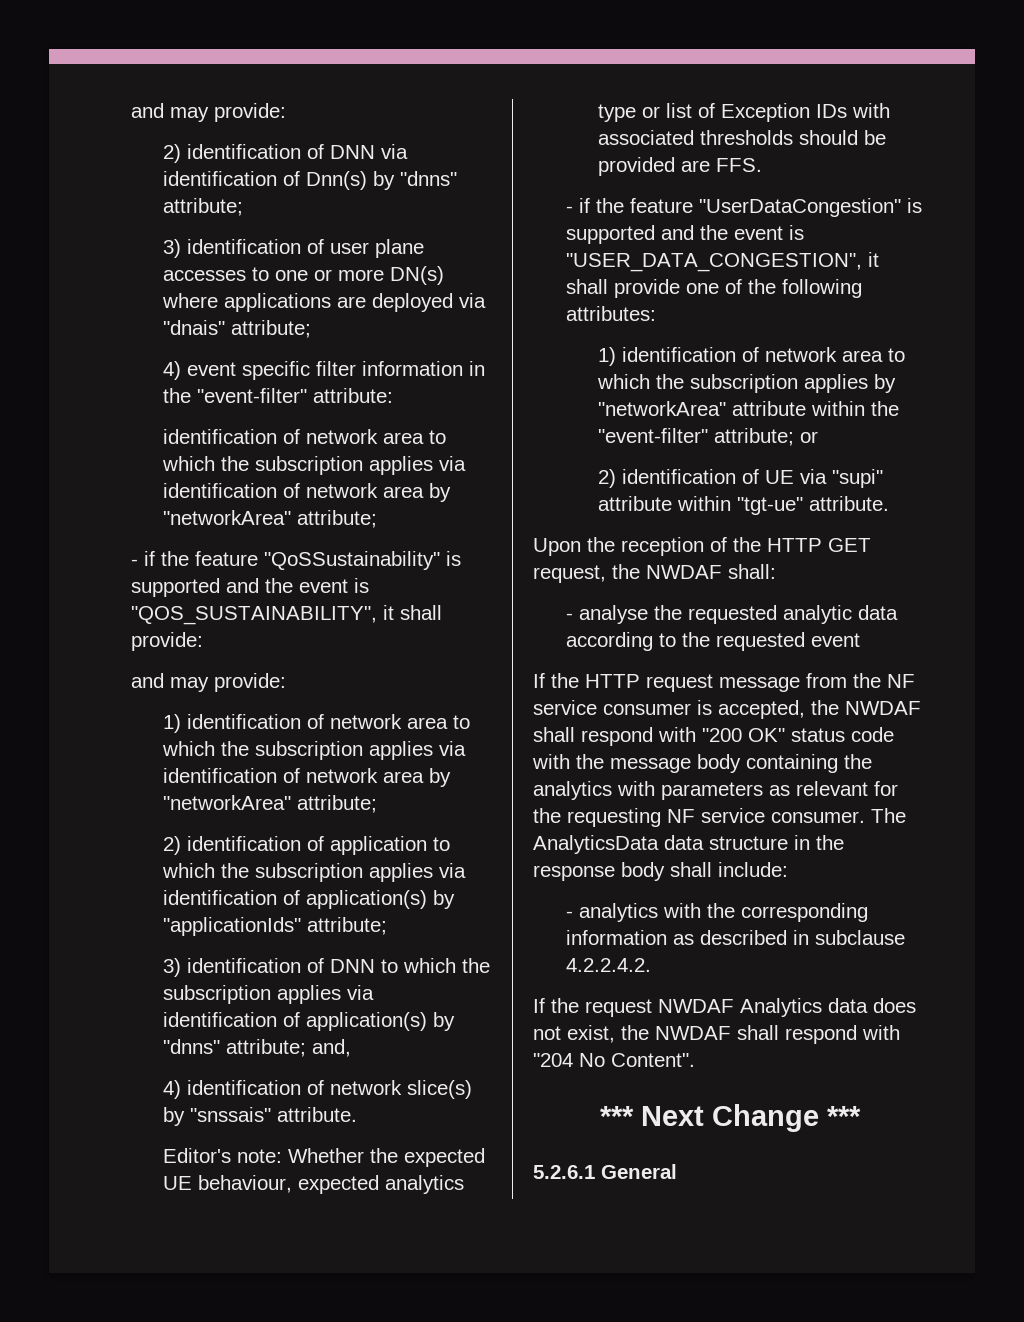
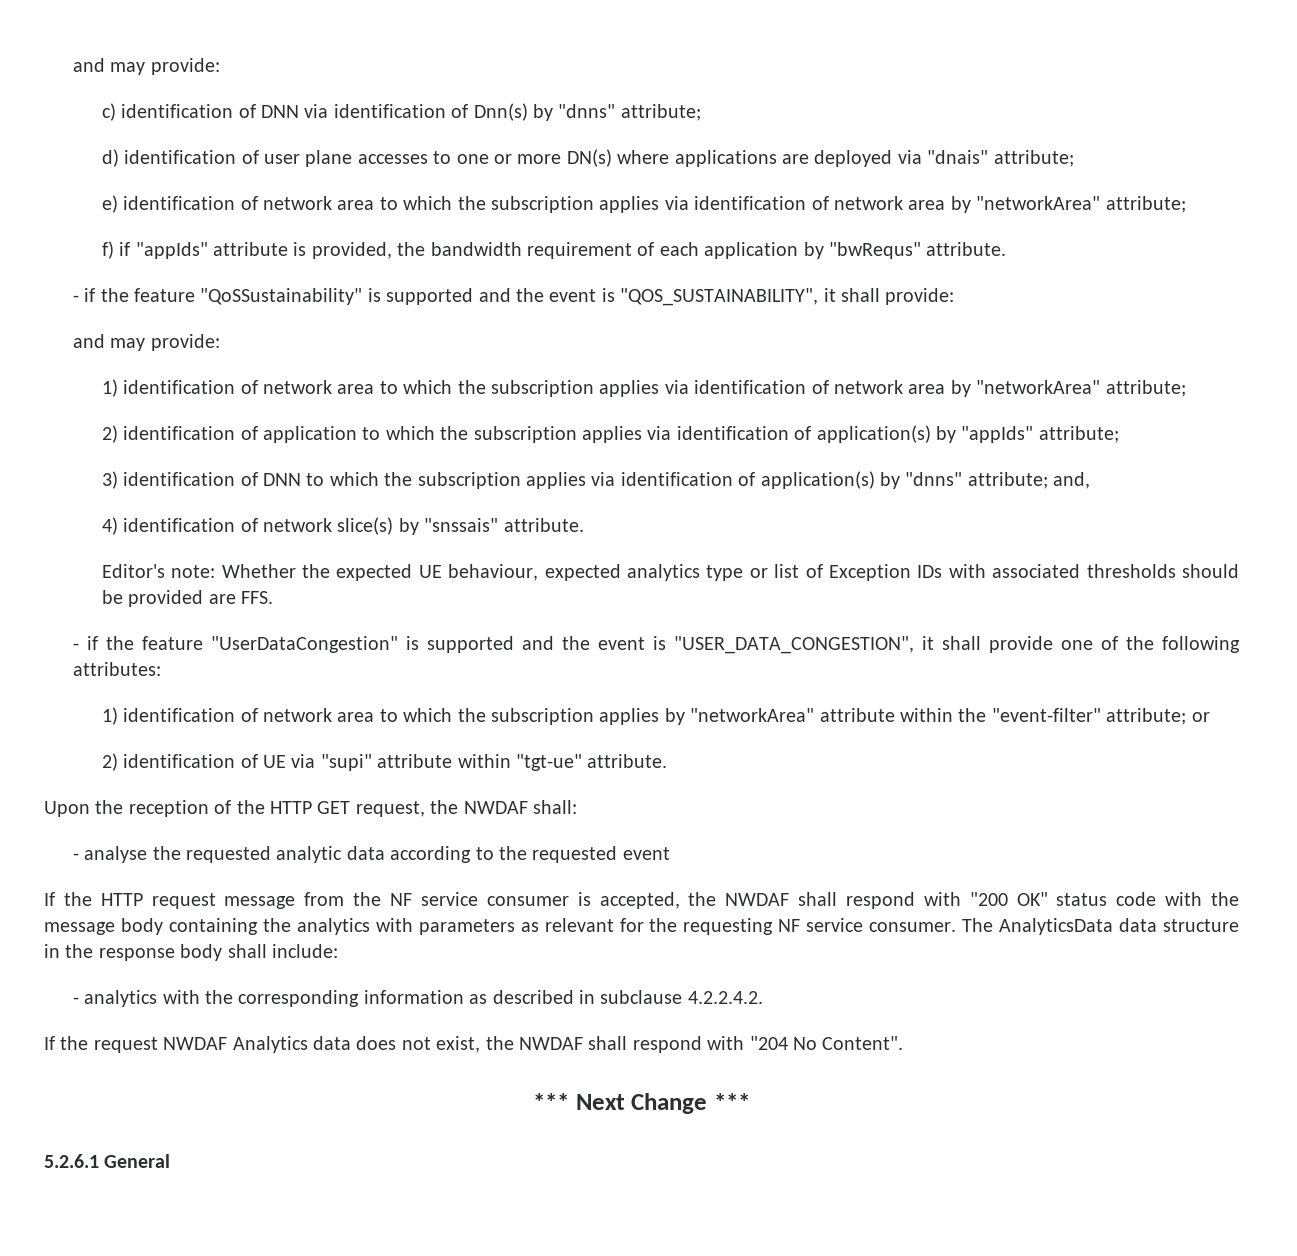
[130,103,286,122] [163,144,182,163] and may provide: // 2) -> [72,58,220,75] [101,103,116,121] and may provide: // c)
[163,239,182,258] 3) -> [101,149,119,167] d)
[163,361,486,380] [163,388,394,403] 4) event specific filter information in the "event-filter" attribute: // -> [101,195,118,213] e)
(378, 519) none -> [101,241,1007,259] // f) if "appIds" attribute is provided, the bandwidth requirement of each application by "bwRequs" attribute.
[163,917,302,936] "applicationIds" -> [961,426,1034,443] "appIds"

